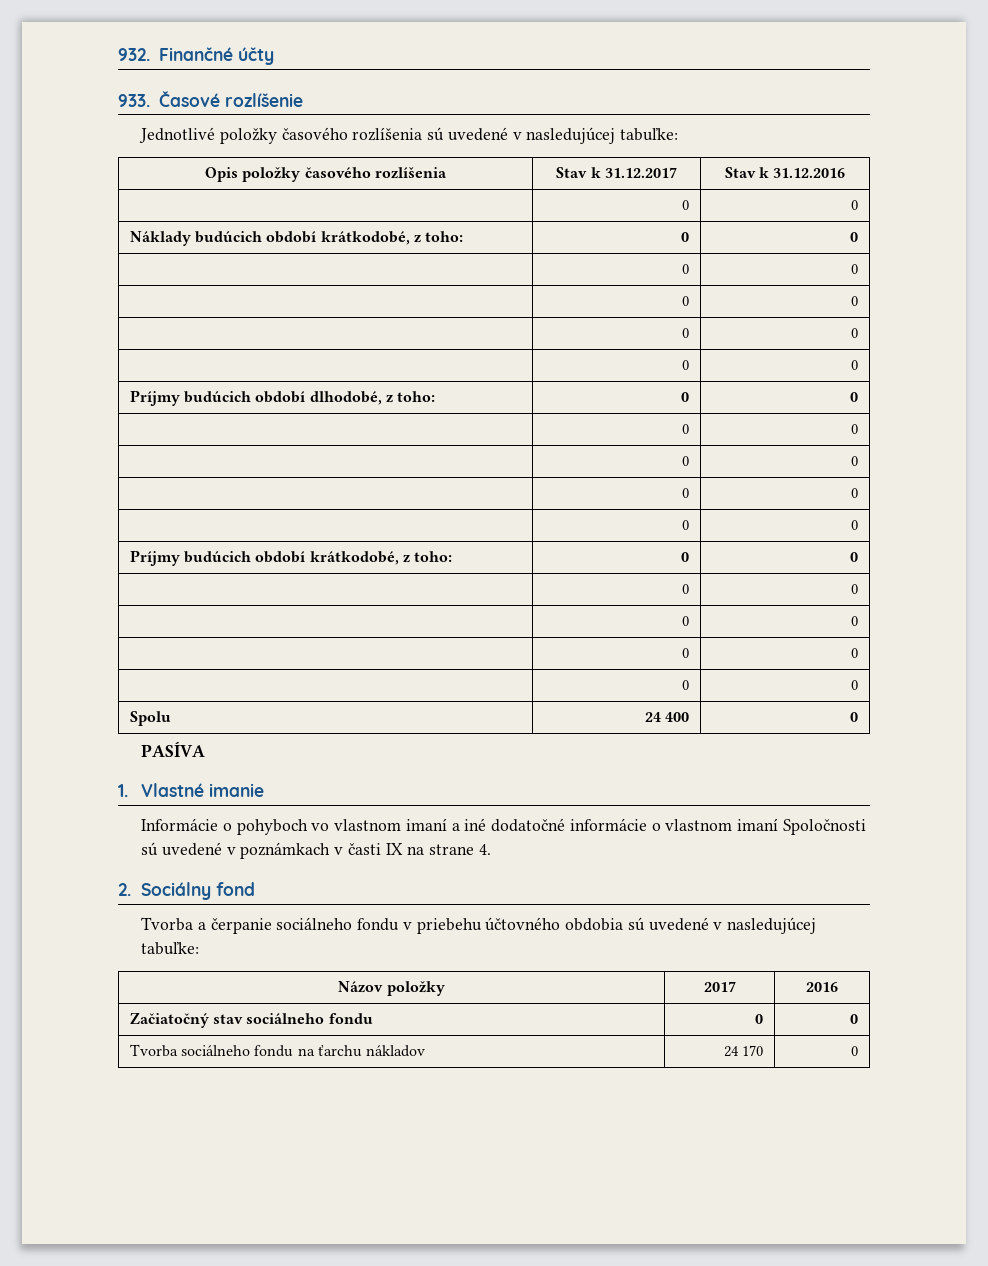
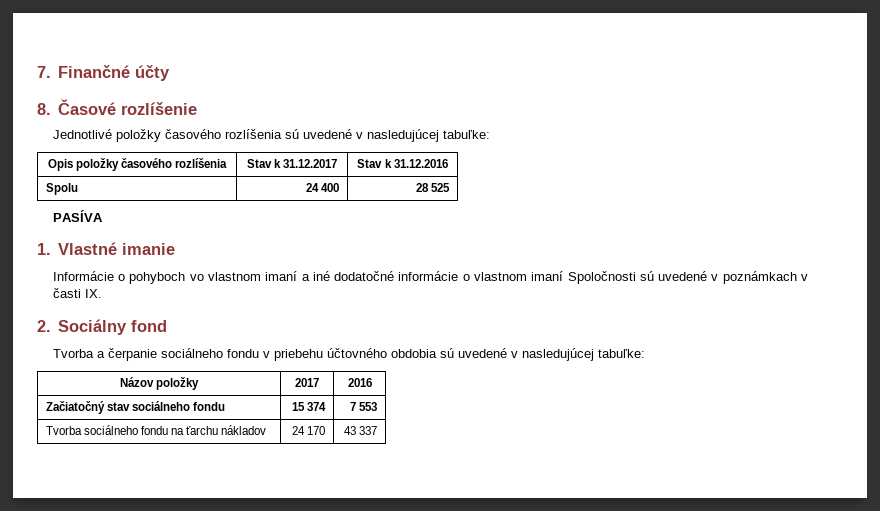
[118,48,150,61] 932. -> [37,66,51,78] 7.
[118,94,150,107] 933. -> [37,103,51,115] 8.
[682,200,690,210] [851,200,859,210] [129,231,464,246] [681,232,690,242] [850,232,859,242] [682,264,690,274] [851,264,859,274] [682,296,690,306] [851,296,859,306] [682,328,690,338] [851,328,859,338] [682,360,690,370] [851,360,859,370] [129,390,436,406] [681,392,690,402] [850,392,859,402] [682,424,690,434] [851,424,859,434] [682,456,690,466] [851,456,859,466] [682,488,690,498] [851,488,859,498] [682,520,690,530] [851,520,859,530] [129,550,453,566] [681,552,690,562] [850,552,859,562] [682,584,690,594] [851,584,859,594] [682,616,690,626] [851,616,859,626] [682,648,690,658] [851,648,859,658] [682,680,690,690] [851,680,859,690] // | 0 | 0 // Náklady budúcich období krátkodobé, z toho: | 0 | 0 // | 0 | 0 // | 0 | 0 // | 0 | 0 // | 0 | 0 // Príjmy budúcich období dlhodobé, z toho: | 0 | 0 // | 0 | 0 // | 0 | 0 // | 0 | 0 // | 0 | 0 // Príjmy budúcich období krátkodobé, z toho: | 0 | 0 // | 0 | 0 // | 0 | 0 // | 0 | 0 // | 0 | 0 -> (448, 163) none
[850,712,859,722] 0 -> [416,183,451,192] 28 525
[385,843,491,855] IX na strane 4. -> [84,289,102,298] IX.
[755,1014,764,1024] [850,1014,859,1024] 0 | 0 -> [292,402,327,411] [350,402,378,411] 15 374 | 7 553
[851,1046,859,1056] 0 -> [344,426,378,435] 43 337

